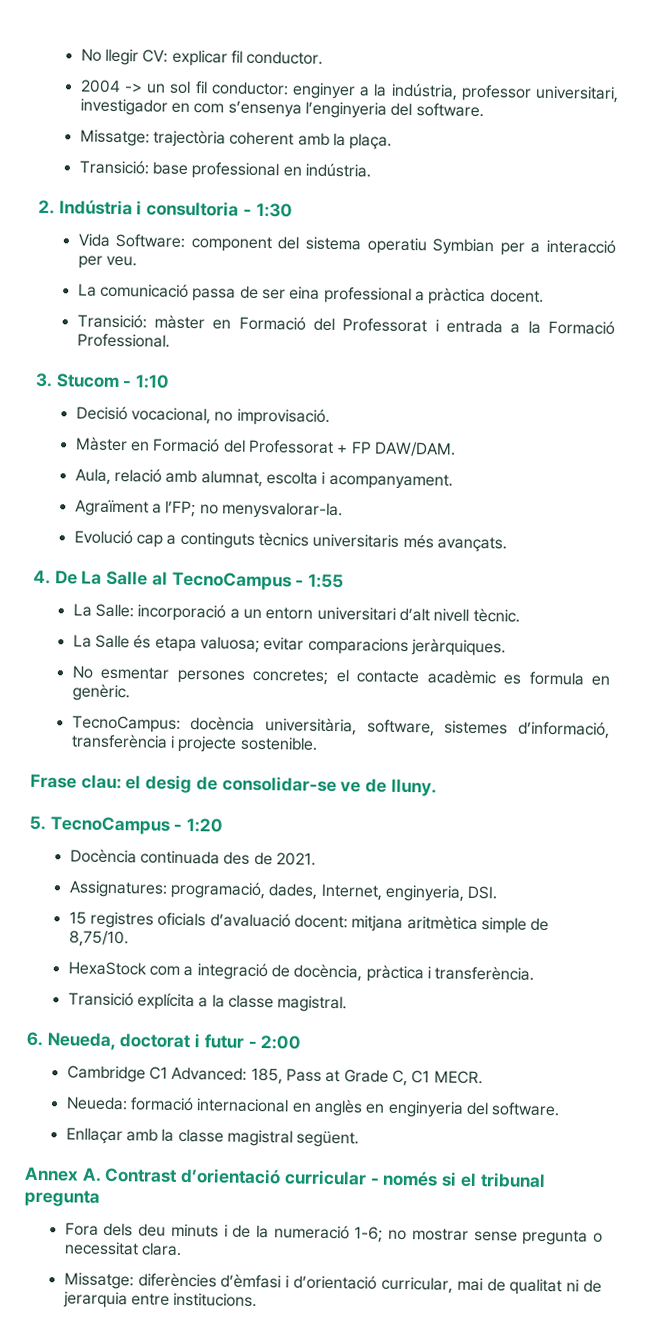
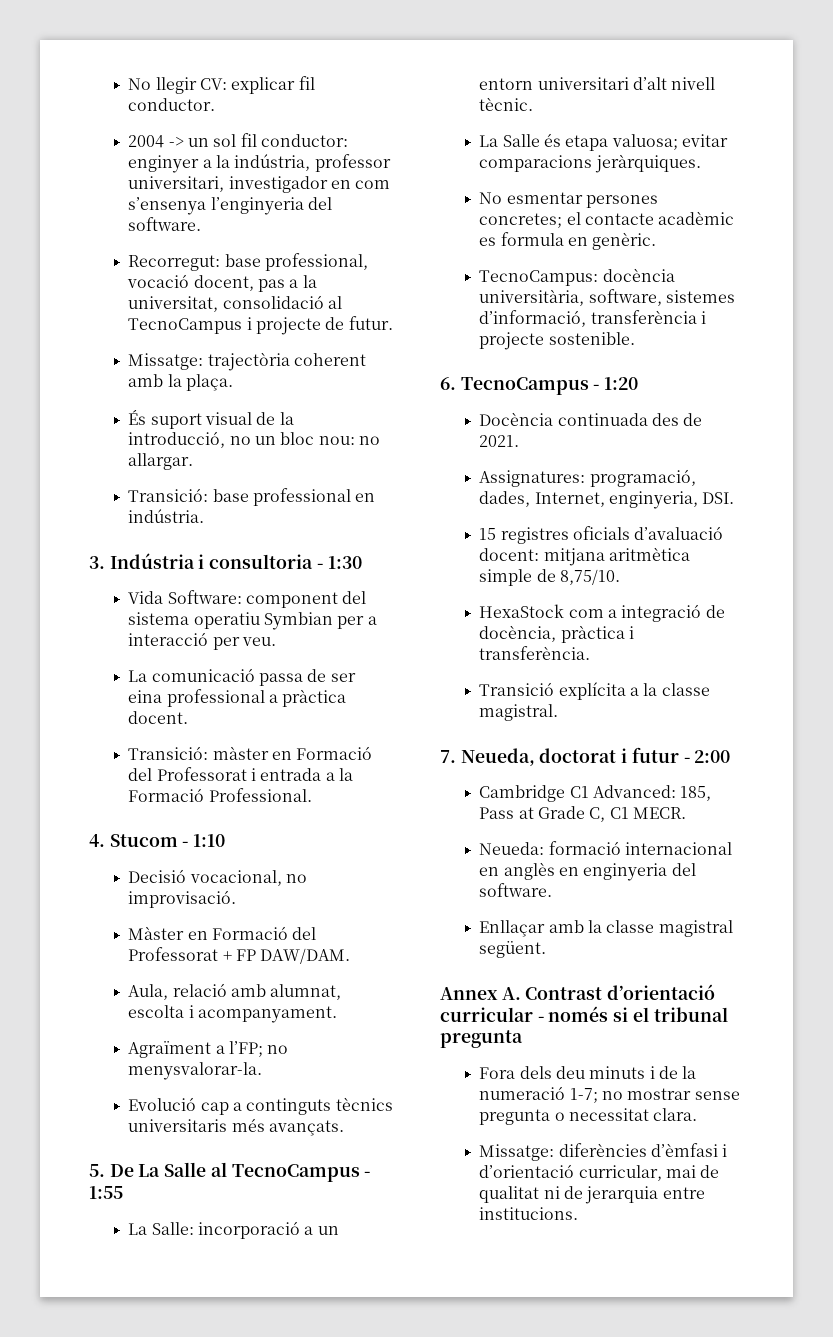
(484, 110) none -> [128,253,369,271] [127,274,317,292] [128,295,343,312] [128,316,393,335] // Recorregut: base professional, vocació docent, pas a la universitat, consolidació al TecnoCampus i projecte de futur.
(393, 141) none -> [128,409,294,429] [128,431,381,448] [128,453,194,470] // És suport visual de la introducció, no un bloc nou: no allargar.
[38,199,55,215] 2. -> [89,556,105,569] 3.
[35,372,53,388] 3. -> [89,834,105,847] 4.
[33,569,51,585] 4. -> [89,1164,105,1177] 5.
[30,773,437,797] [29,815,46,831] Frase clau: el desig de consolidar-se ve de lluny. // 5. -> [440,377,456,390] 6.
[26,1031,43,1047] 6. -> [440,750,456,763] 7.
[354,1226,384,1243] 1-6; -> [569,1088,598,1103] 1-7;

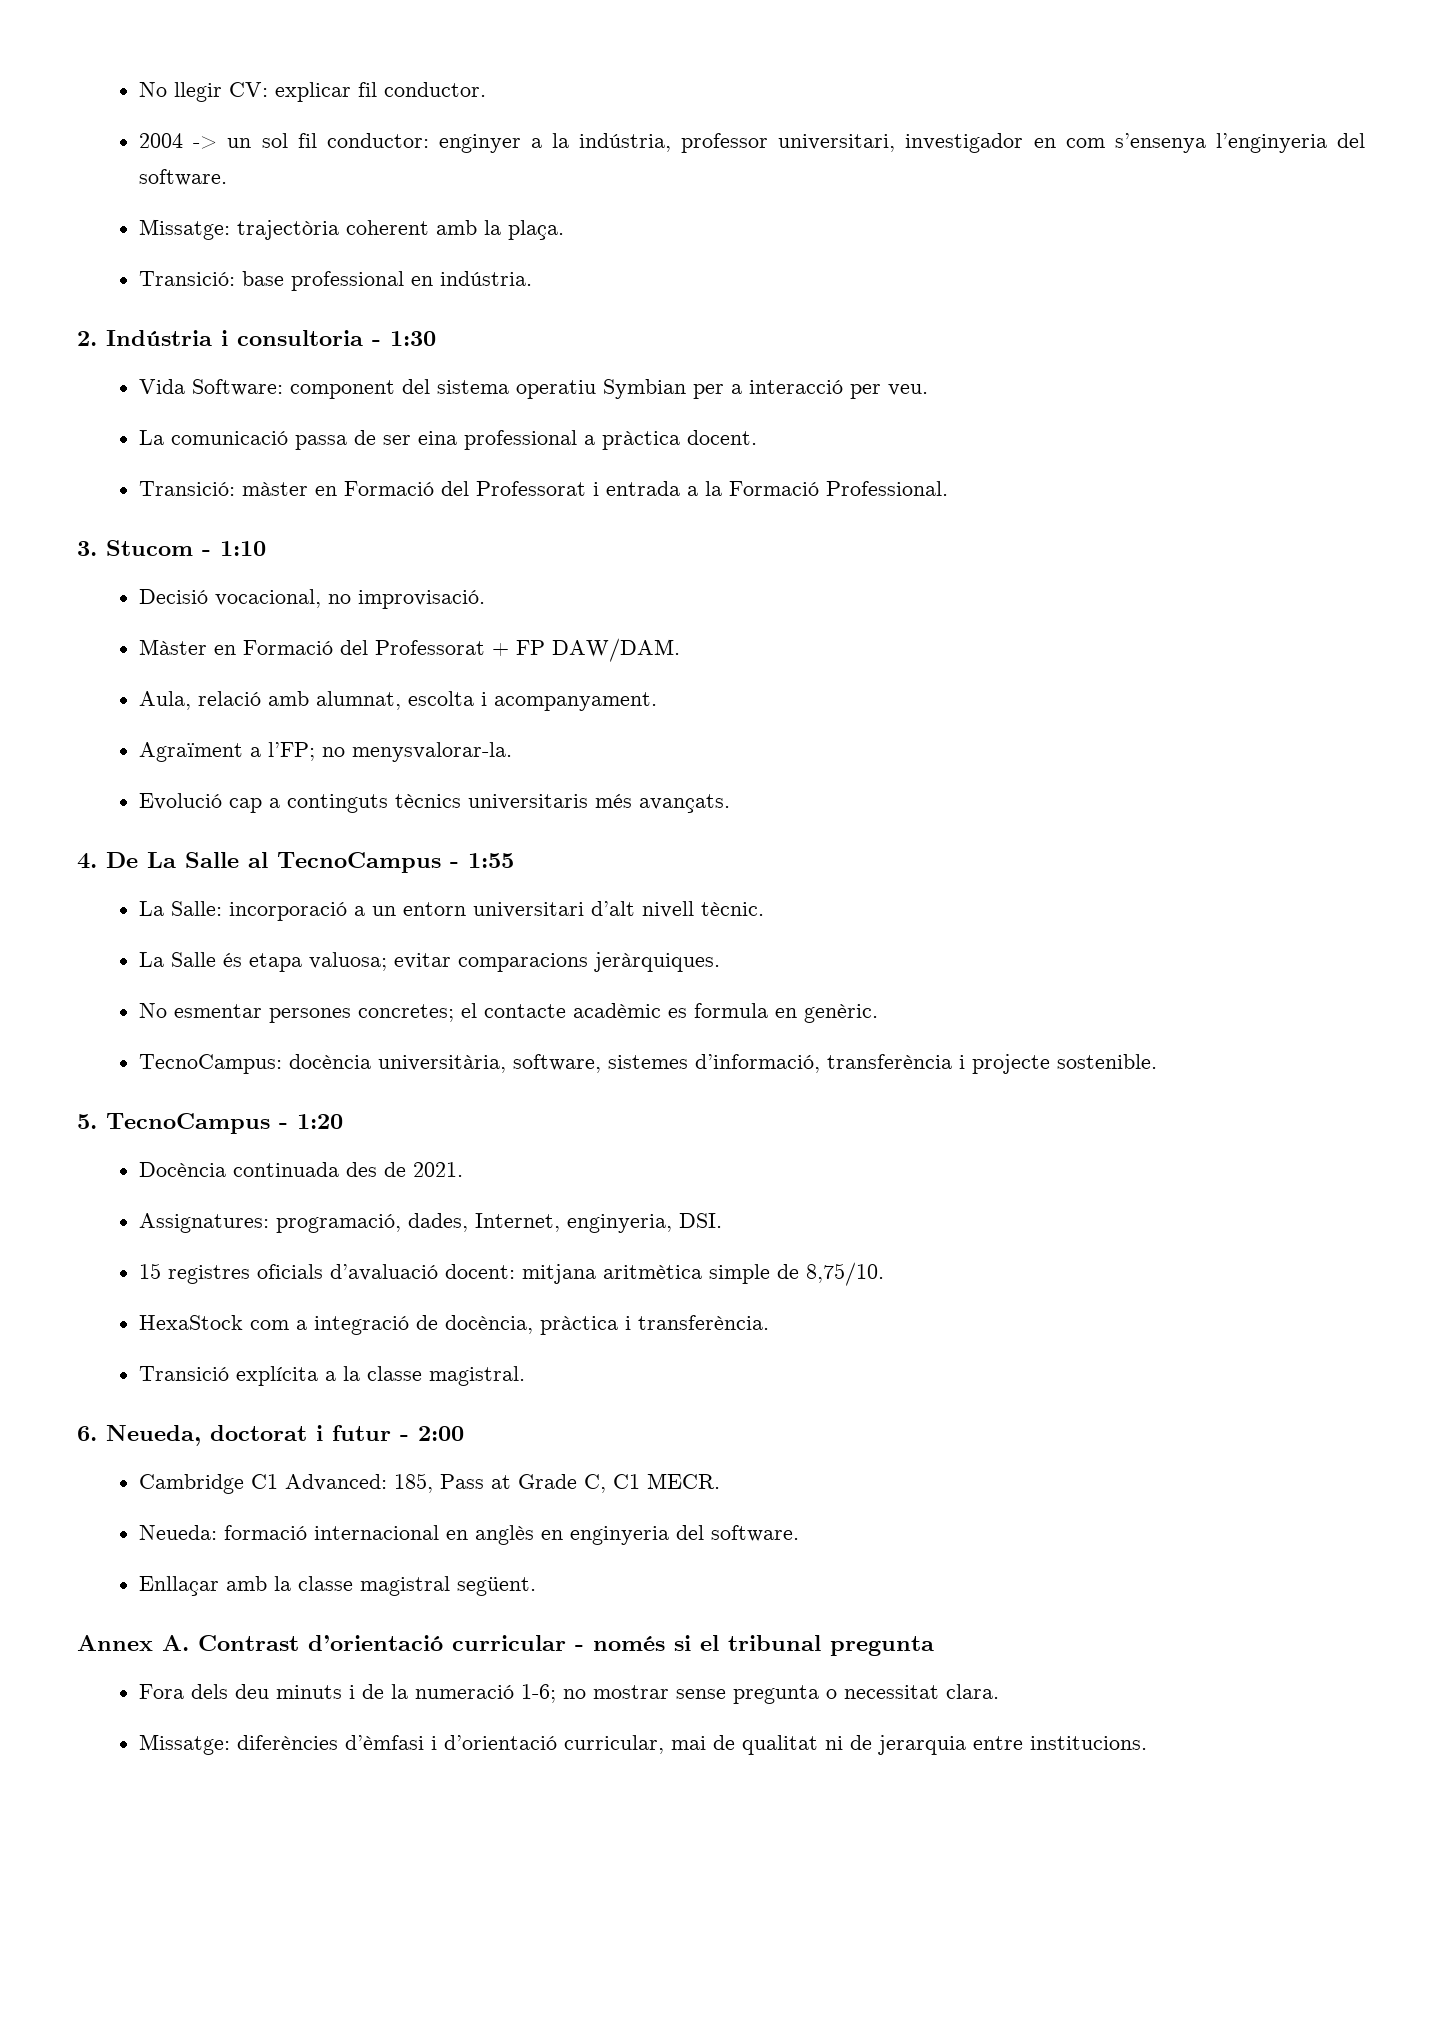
[128,253,369,271] [127,274,317,292] [128,295,343,312] [128,316,393,335] // Recorregut: base professional, vocació docent, pas a la universitat, consolidació al TecnoCampus i projecte de futur. -> (228, 177) none
[128,409,294,429] [128,431,381,448] [128,453,194,470] // És suport visual de la introducció, no un bloc nou: no allargar. -> (565, 230) none
[89,556,105,569] 3. -> [77,331,97,346] 2.
[89,834,105,847] 4. -> [77,541,97,556] 3.
[89,1164,105,1177] 5. -> [77,853,97,869] 4.
[440,377,456,390] 6. -> [77,1114,97,1129] 5.
[440,750,456,763] 7. -> [77,1426,97,1441] 6.
[569,1088,598,1103] 1-7; -> [521,1684,557,1703] 1-6;

